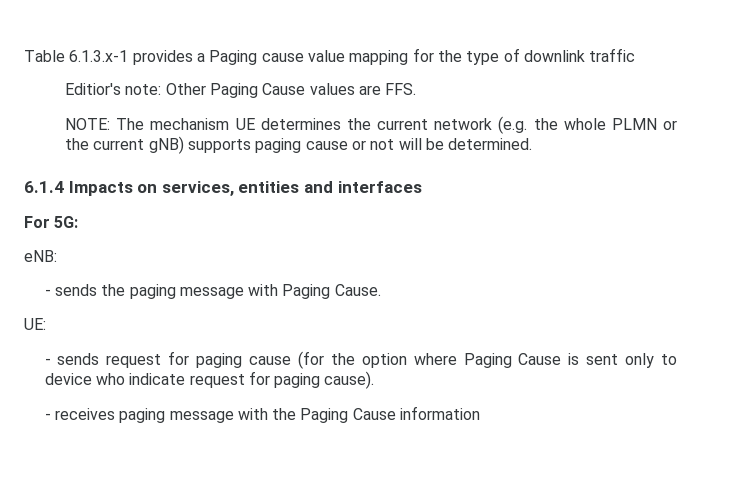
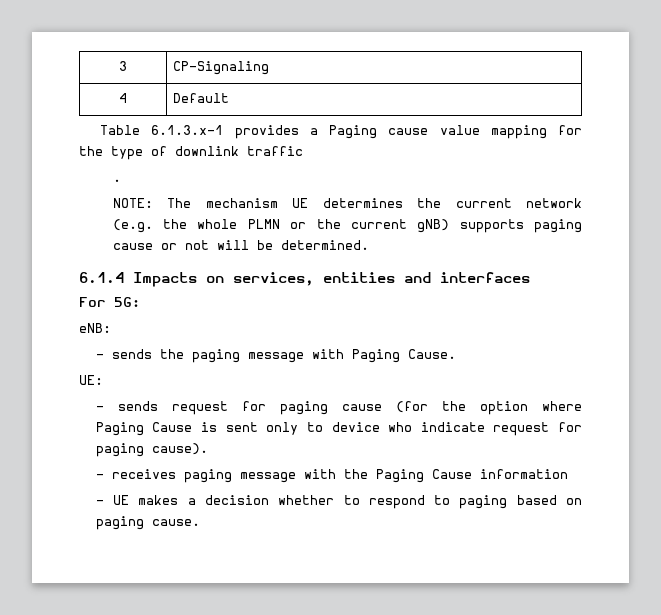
(24, 56) none -> [119,61,127,71] [173,61,270,75] [119,93,127,103] [173,93,230,103] 3 | CP-Signaling // 4 | Default //
[65,83,417,98] Editior's note: Other Paging Cause values are FFS. -> [112,179,121,182] .
(481, 413) none -> [95,495,582,509] [95,516,200,530] // - UE makes a decision whether to respond to paging based on paging cause.

